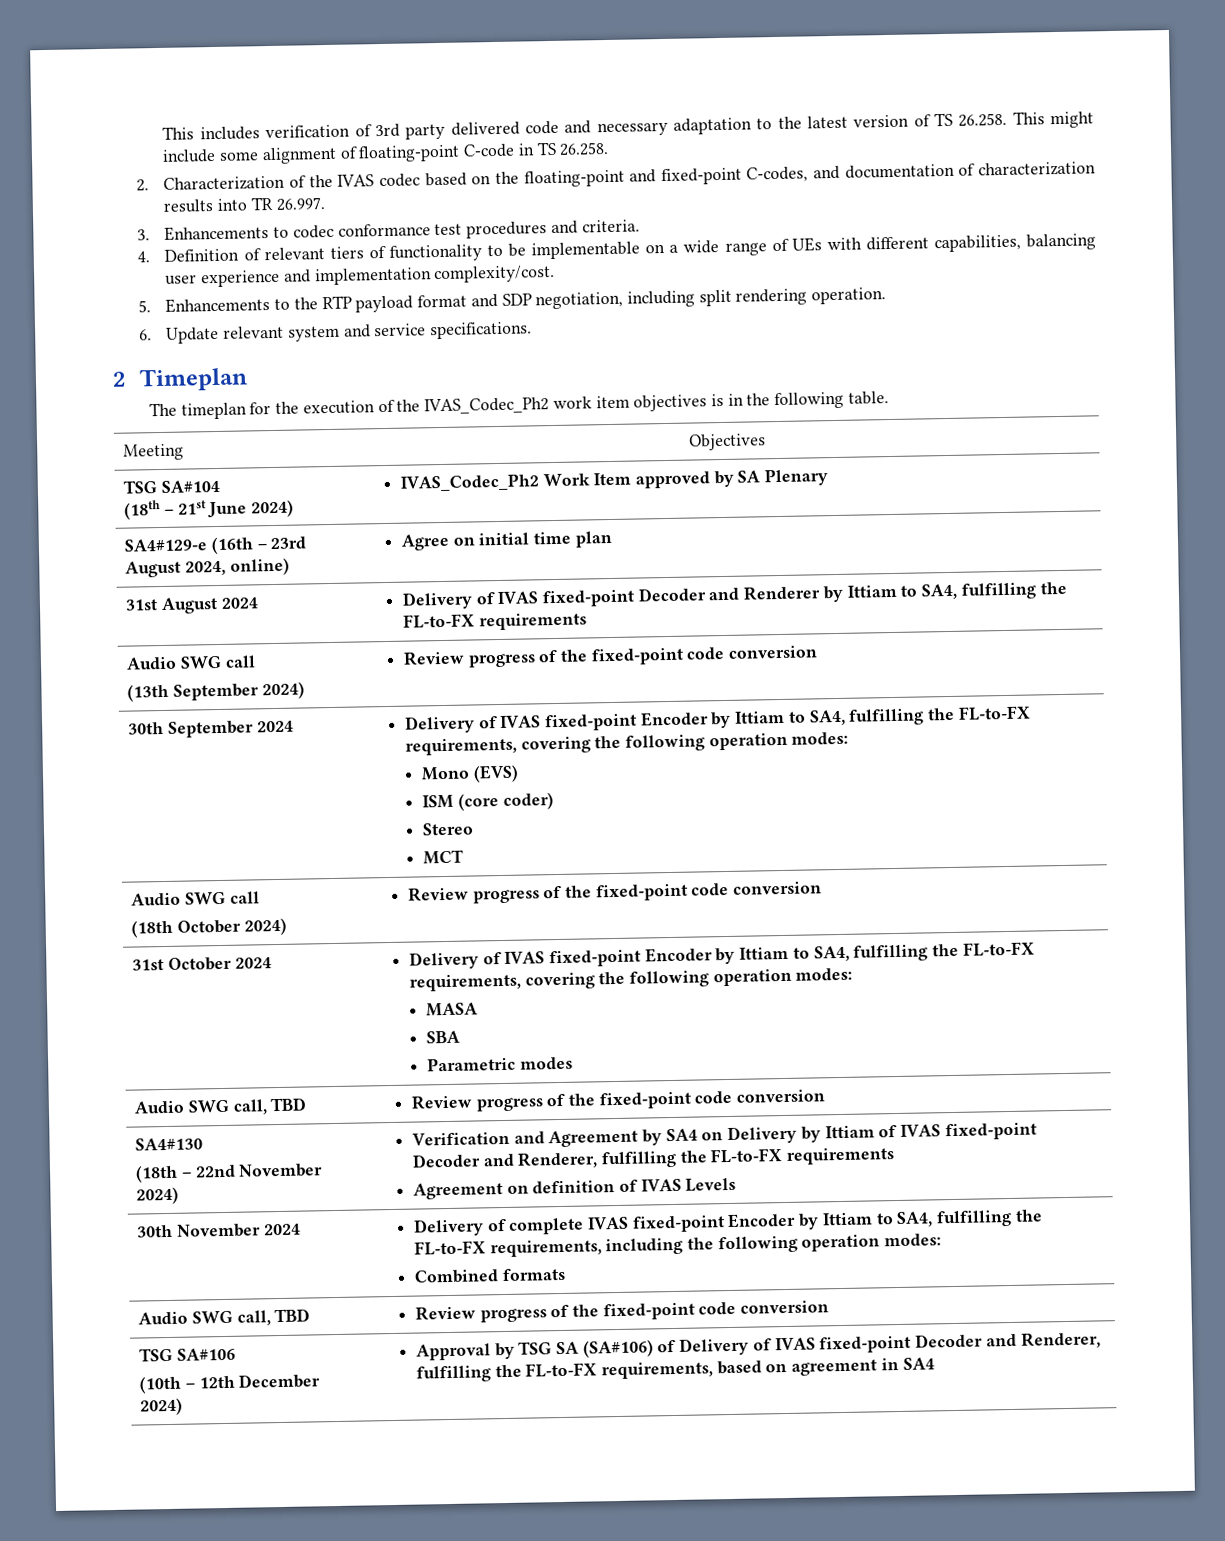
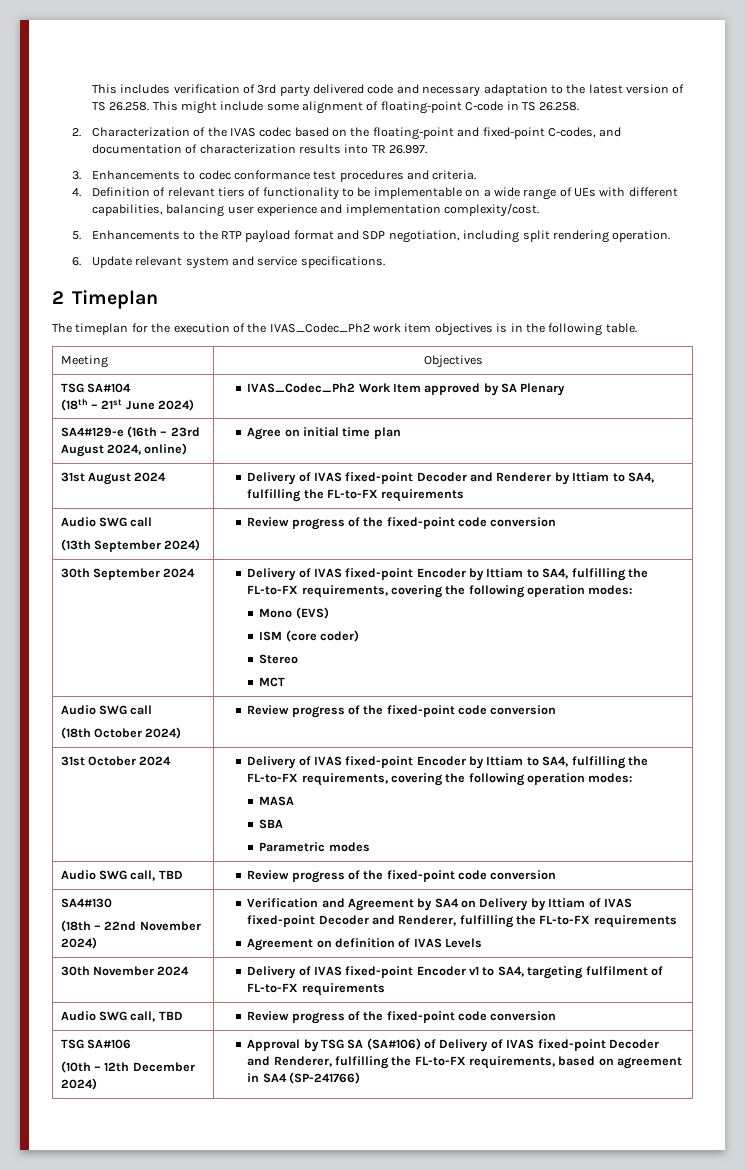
[508,1209,1043,1235] [413,1233,942,1258] [413,1267,566,1284] complete IVAS fixed-point Encoder by Ittiam to SA4, fulfilling the FL-to-FX requirements, including the following operation modes: // Combined formats -> [313,966,663,979] [247,983,385,996] IVAS fixed-point Encoder v1 to SA4, targeting fulfilment of FL-to-FX requirements
(935, 1363) none -> [288,1072,360,1084] (SP-241766)

